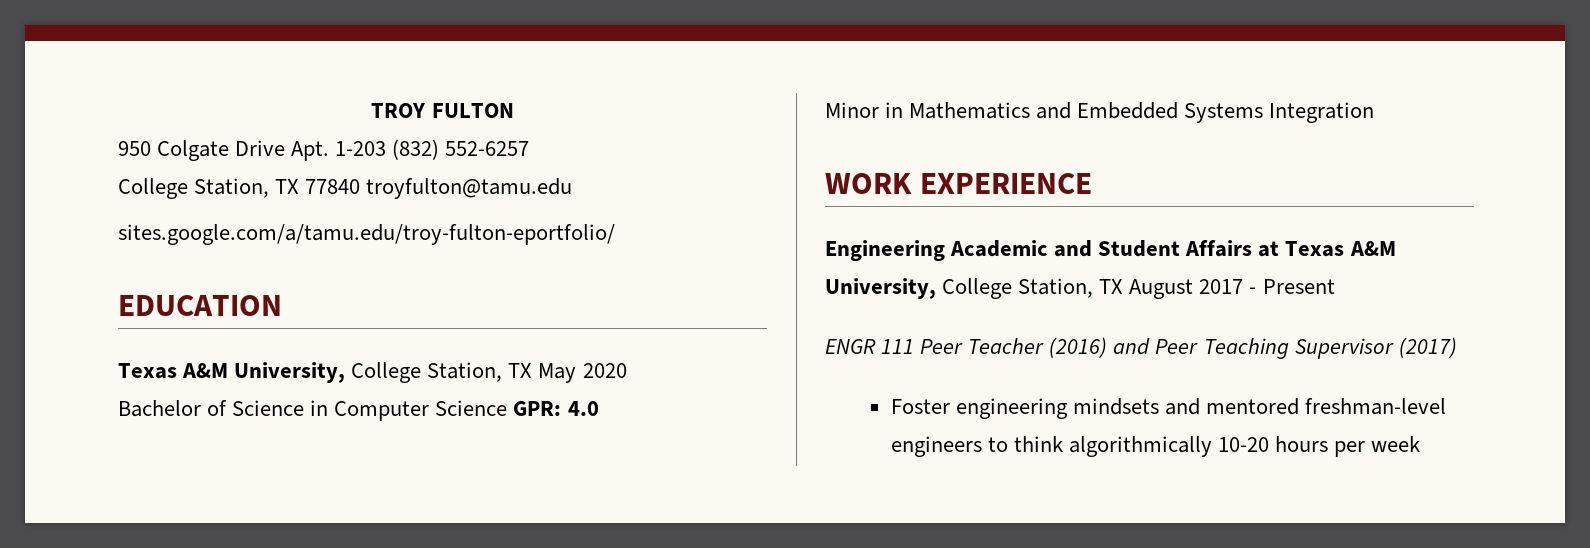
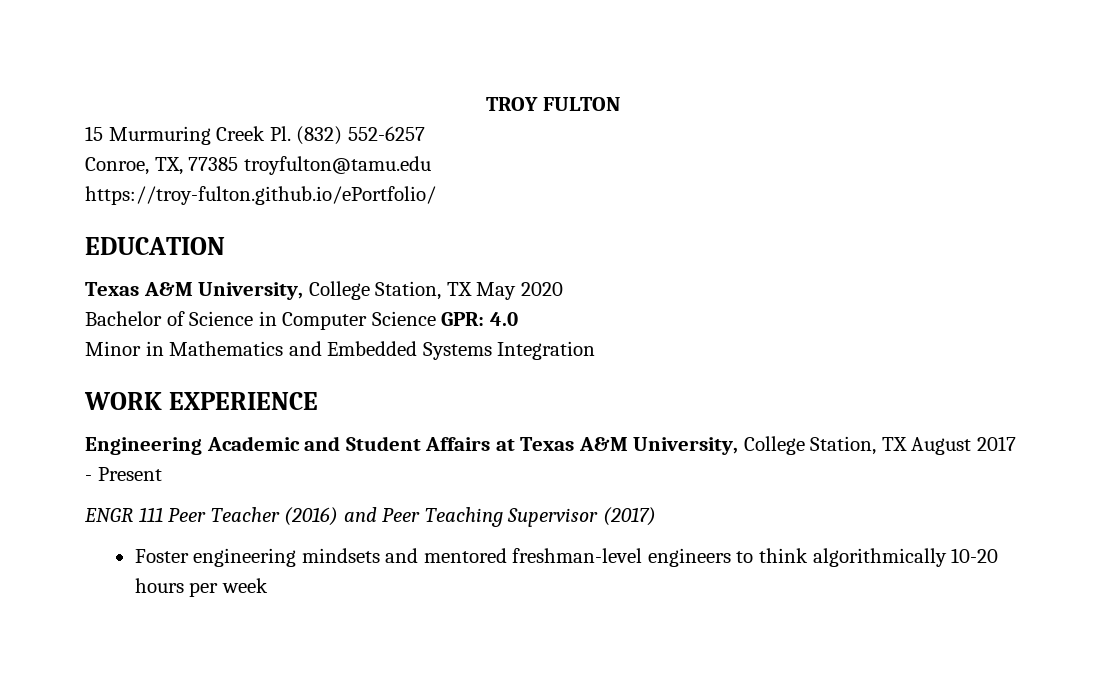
[118,139,530,161] [118,178,361,199] 950 Colgate Drive Apt. 1-203 (832) 552-6257 // College Station, TX 77840 -> [85,126,425,145] [85,157,239,175] 15 Murmuring Creek Pl. (832) 552-6257 // Conroe, TX, 77385
[118,224,615,245] sites.google.com/a/tamu.edu/troy-fulton-eportfolio/ -> [85,186,436,205] https://troy-fulton.github.io/ePortfolio/

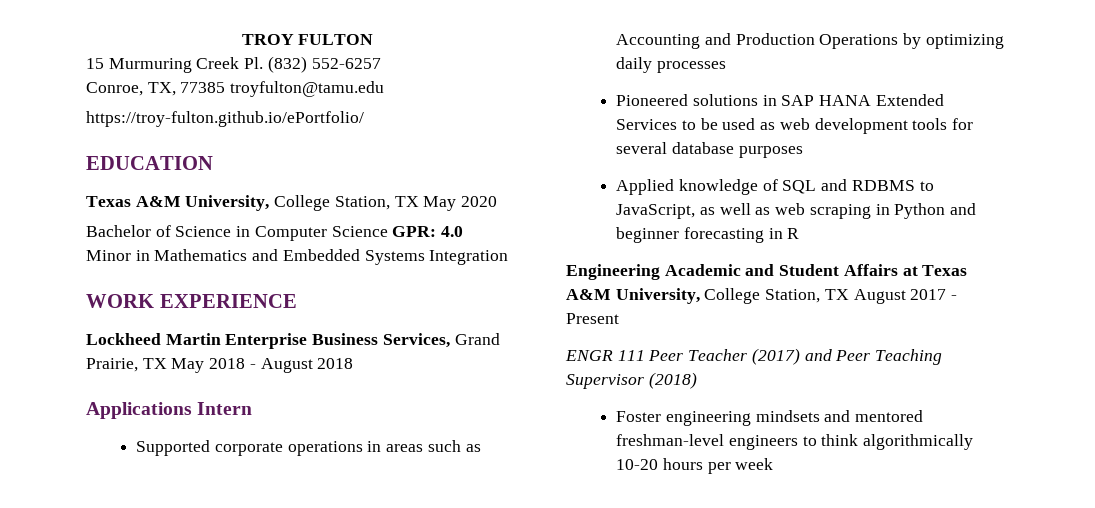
(319, 401) none -> [86,333,500,349] [86,358,354,373] [86,402,253,419] [136,440,481,456] [616,33,1004,49] [616,57,727,73] [616,94,944,106] [616,118,974,134] [616,142,803,158] [616,179,934,195] [616,203,977,219] [616,227,800,243] // Lockheed Martin Enterprise Business Services, Grand Prairie, TX May 2018 - August 2018 // Applications Intern // Supported corporate operations in areas such as Accounting and Production Operations by optimizing daily processes // Pioneered solutions in SAP HANA Extended Services to be used as web development tools for several database purposes // Applied knowledge of SQL and RDBMS to JavaScript, as well as web scraping in Python and beginner forecasting in R
[284,507,339,526] (2016) -> [751,348,800,365] (2017)
[602,507,656,526] (2017) -> [648,372,697,389] (2018)

